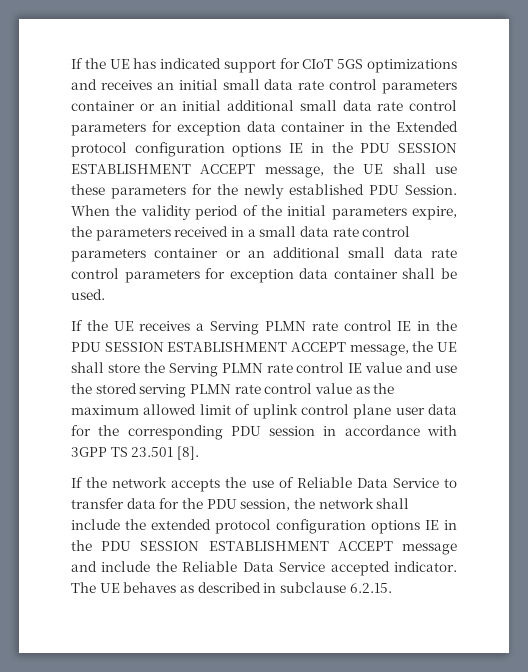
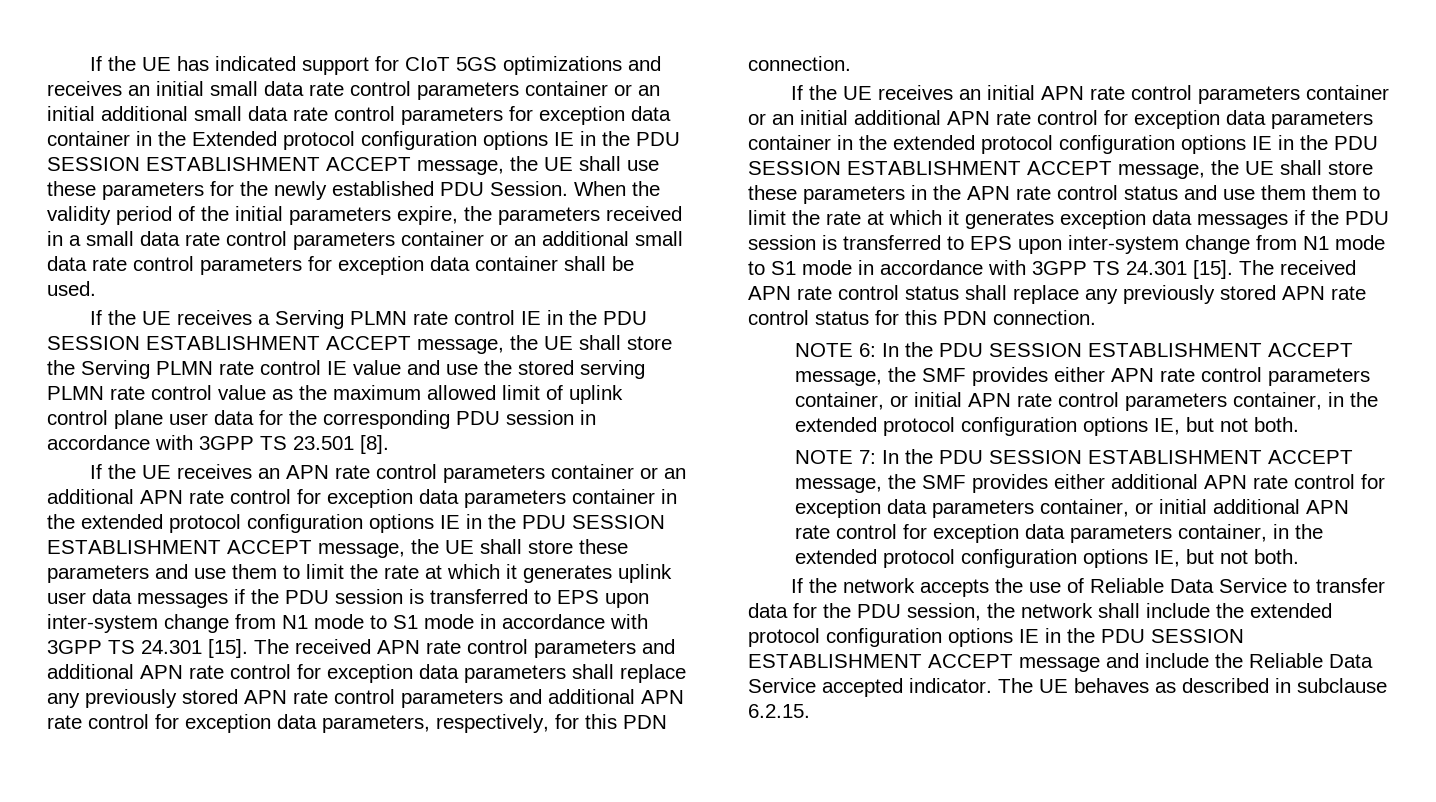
(199, 453) none -> [89,464,686,483] [47,489,677,508] [47,514,665,533] [47,539,628,558] [47,564,672,583] [47,589,649,608] [47,614,648,633] [47,639,675,658] [47,664,686,683] [47,689,684,708] [47,714,667,733] [748,56,851,71] [790,85,1389,104] [748,110,1373,129] [748,135,1378,154] [748,160,1373,179] [748,185,1380,204] [748,210,1389,229] [748,235,1385,254] [748,260,1356,279] [748,285,1366,304] [748,310,1096,325] [795,342,1354,357] [795,367,1371,386] [795,392,1379,411] [795,417,1300,436] [795,449,1354,464] [795,474,1386,493] [795,499,1350,518] [795,524,1324,543] [795,549,1300,568] // If the UE receives an APN rate control parameters container or an additional APN rate control for exception data parameters container in the extended protocol configuration options IE in the PDU SESSION ESTABLISHMENT ACCEPT message, the UE shall store these parameters and use them to limit the rate at which it generates uplink user data messages if the PDU session is transferred to EPS upon inter-system change from N1 mode to S1 mode in accordance with 3GPP TS 24.301 [15]. The received APN rate control parameters and additional APN rate control for exception data parameters shall replace any previously stored APN rate control parameters and additional APN rate control for exception data parameters, respectively, for this PDN connection. // If the UE receives an initial APN rate control parameters container or an initial additional APN rate control for exception data parameters container in the extended protocol configuration options IE in the PDU SESSION ESTABLISHMENT ACCEPT message, the UE shall store these parameters in the APN rate control status and use them them to limit the rate at which it generates exception data messages if the PDU session is transferred to EPS upon inter-system change from N1 mode to S1 mode in accordance with 3GPP TS 24.301 [15]. The received APN rate control status shall replace any previously stored APN rate control status for this PDN connection. // NOTE 6: In the PDU SESSION ESTABLISHMENT ACCEPT message, the SMF provides either APN rate control parameters container, or initial APN rate control parameters container, in the extended protocol configuration options IE, but not both. // NOTE 7: In the PDU SESSION ESTABLISHMENT ACCEPT message, the SMF provides either additional APN rate control for exception data parameters container, or initial additional APN rate control for exception data parameters container, in the extended protocol configuration options IE, but not both.

